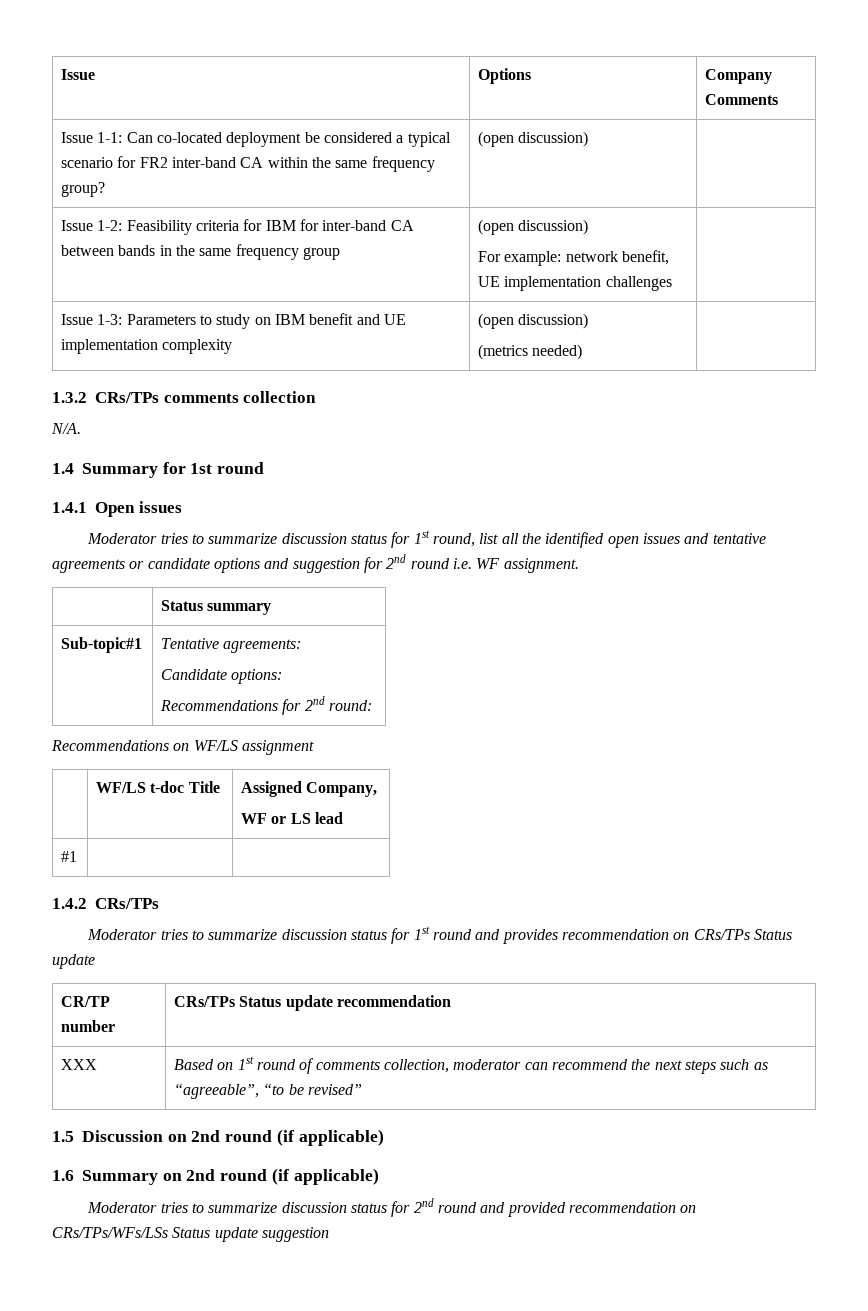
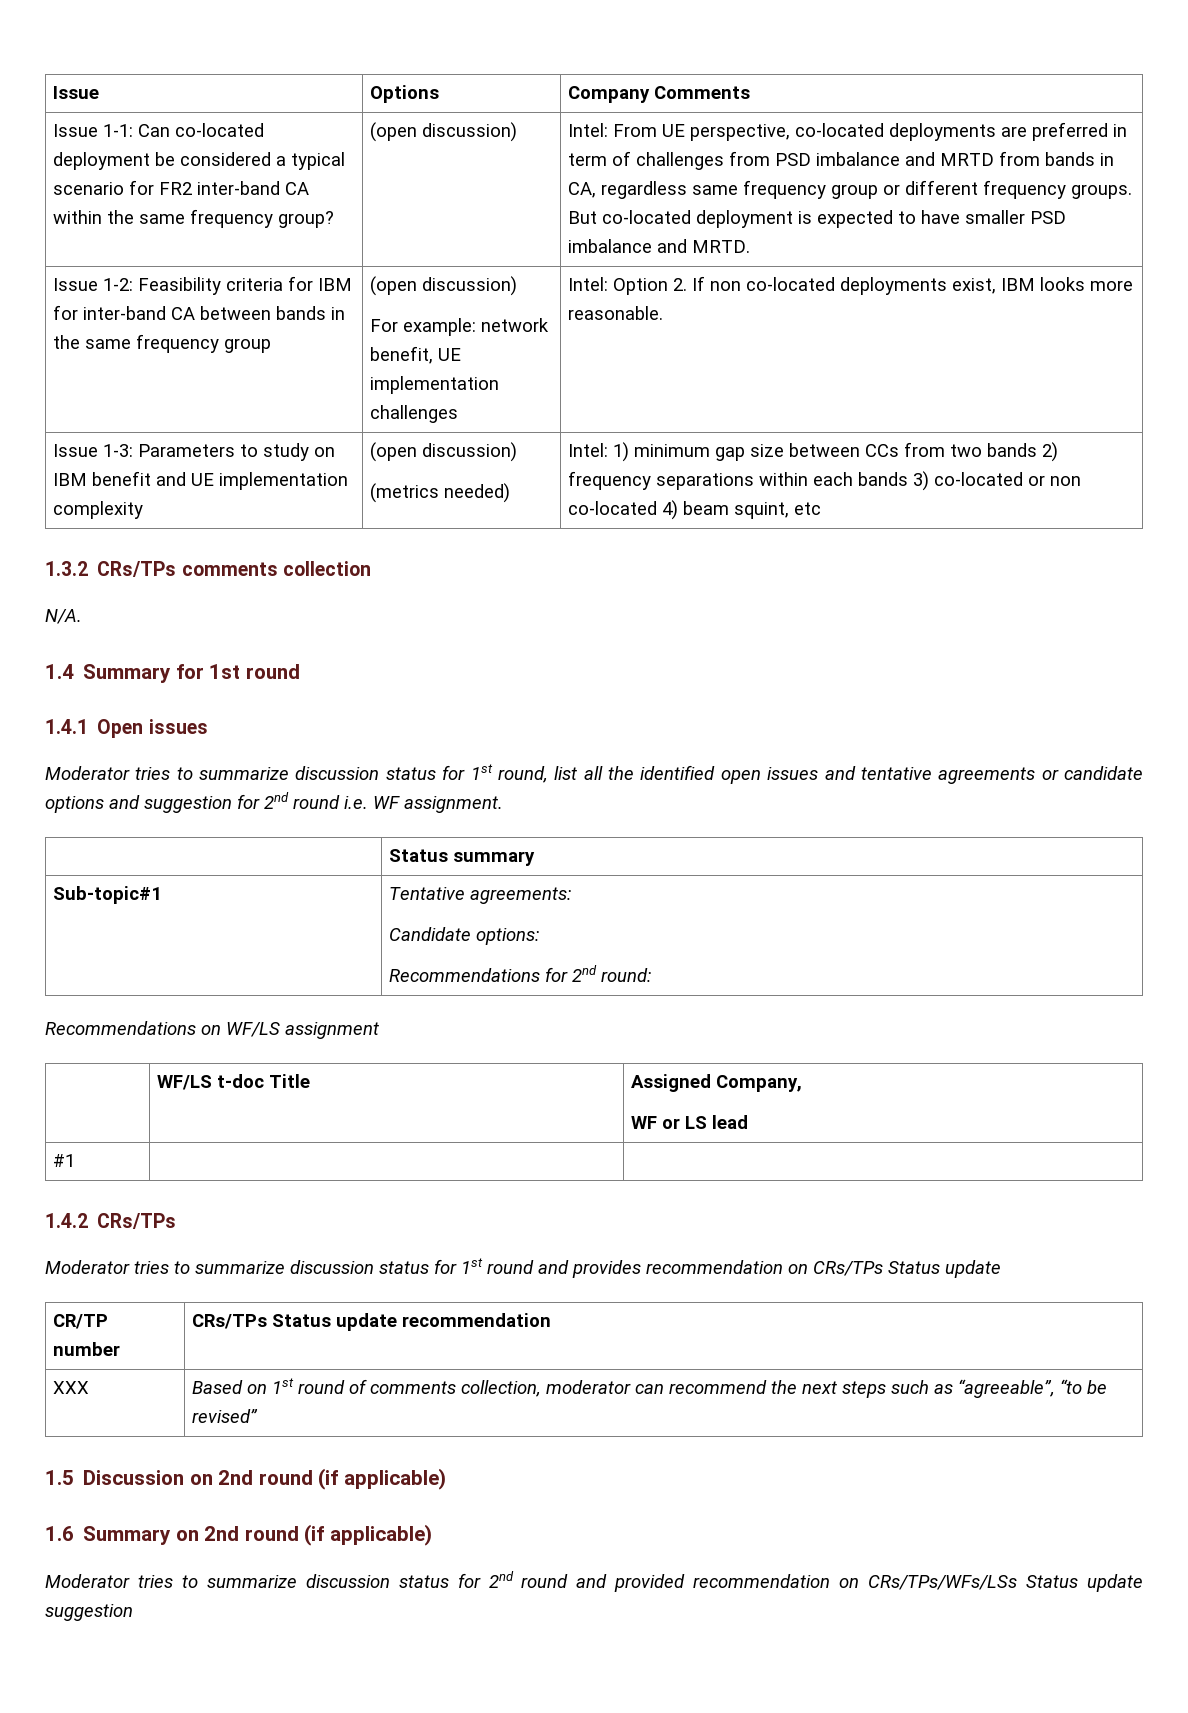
(589, 139) none -> [567,122,1127,141] [567,151,1114,170] [567,180,1132,199] [567,210,1066,228] [567,239,750,253] Intel: From UE perspective, co-located deployments are preferred in term of challenges from PSD imbalance and MRTD from bands in CA, regardless same frequency group or different frequency groups. But co-located deployment is expected to have smaller PSD imbalance and MRTD.
(672, 283) none -> [567,276,1133,295] [567,306,663,320] Intel: Option 2. If non co-located deployments exist, IBM looks more reasonable.
(583, 352) none -> [567,442,1058,462] [567,471,1081,491] [567,500,821,520] Intel: 1) minimum gap size between CCs from two bands 2) frequency separations within each bands 3) co-located or non co-located 4) beam squint, etc

